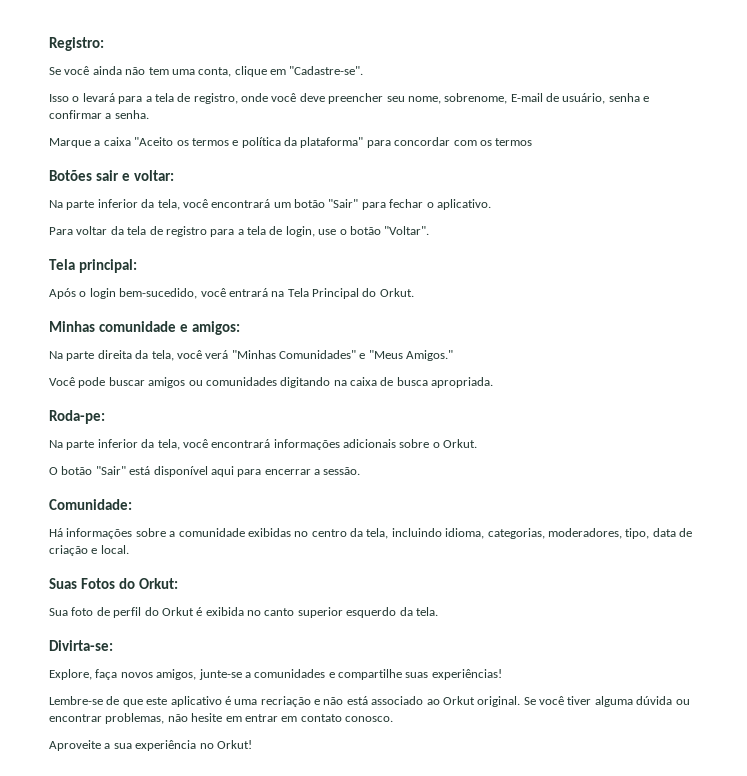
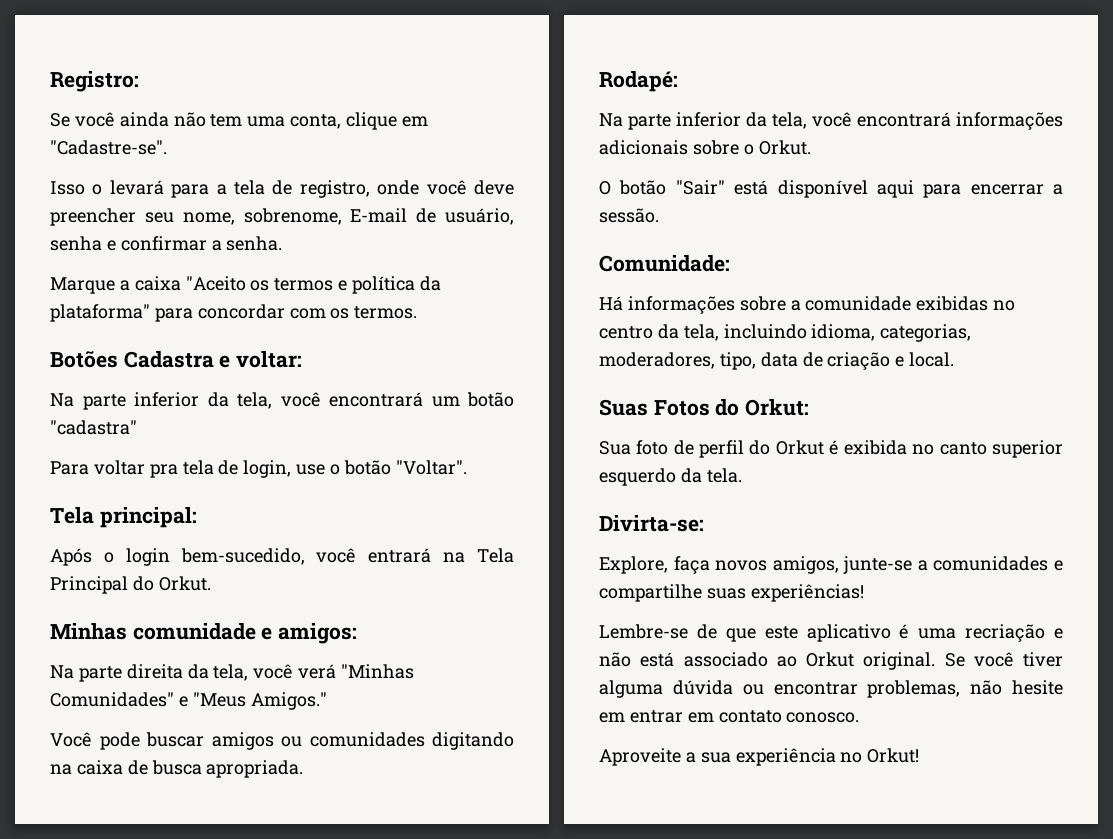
[495,138,533,146] termos -> [354,306,418,319] termos.
[95,170,119,181] sair -> [123,351,214,368] Cadastra
[328,199,491,210] [49,226,244,237] "Sair" para fechar o aplicativo. // Para voltar da tela de registro para a -> [50,420,137,435] [50,460,178,478] "cadastra" // Para voltar pra
[49,410,105,424] Roda-pe: -> [599,71,678,92] Rodapé:

